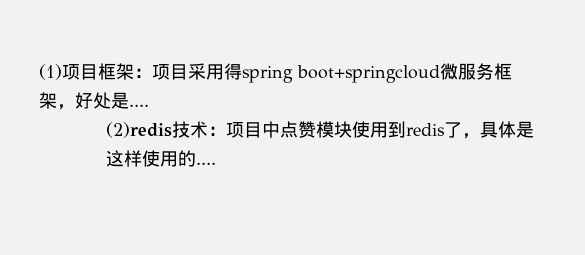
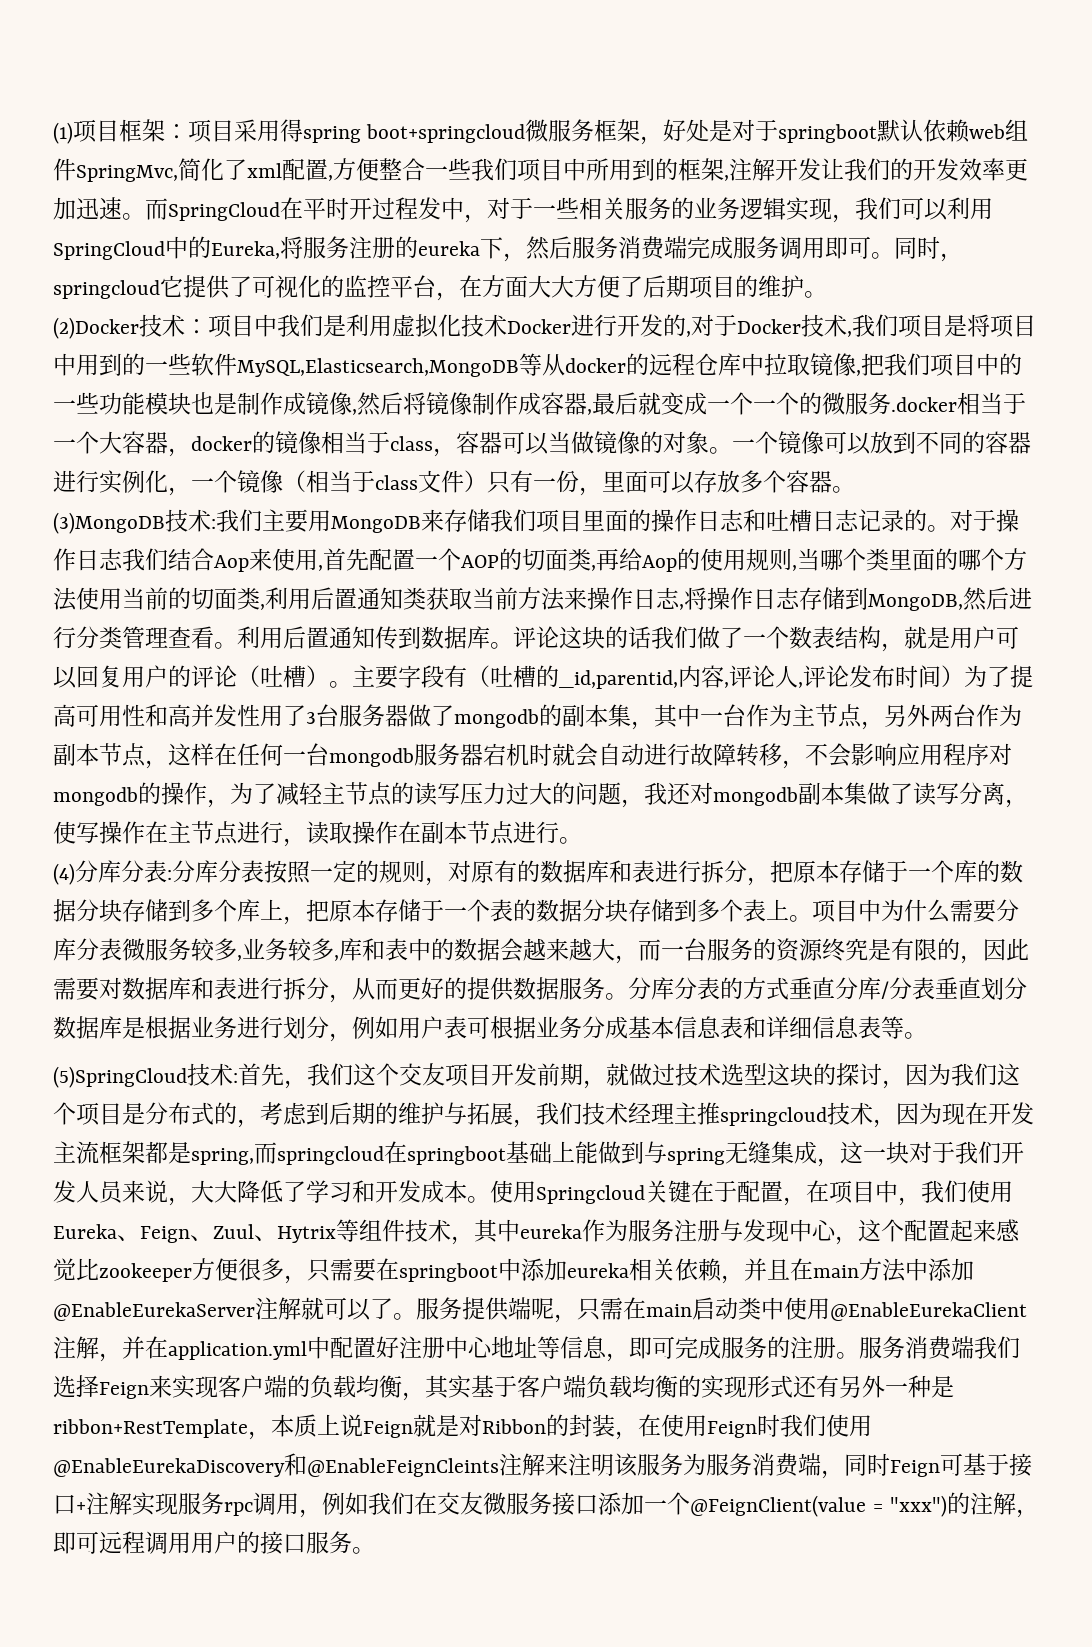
[129,104,149,107] [105,121,534,139] [105,150,216,167] .... // (2)redis技术：项目中点赞模块使用到redis了，具体是这样使用的.... -> [732,119,1029,143] [53,158,1028,182] [53,197,993,223] [53,236,963,262] [53,275,827,301] [53,314,1036,339] [53,353,1022,377] [53,392,1026,416] [53,431,1031,457] [53,470,855,496] [53,509,1019,534] [53,548,1027,572] [53,587,1032,611] [53,626,1019,652] [53,665,1033,689] [53,704,1022,730] [53,743,1012,769] [53,782,1028,808] [53,821,582,847] [53,860,1023,886] [53,899,1019,925] [53,938,1029,964] [53,977,1027,1003] [53,1016,927,1042] [53,1063,1020,1089] [53,1102,1034,1128] [53,1141,1024,1167] [53,1180,1013,1206] [53,1219,1020,1245] [53,1258,974,1284] [53,1297,1027,1323] [53,1336,1020,1362] [53,1375,954,1401] [53,1414,872,1440] [53,1453,1032,1479] [53,1492,1039,1518] [53,1531,375,1554] 对于springboot默认依赖web组件SpringMvc,简化了xml配置,方便整合一些我们项目中所用到的框架,注解开发让我们的开发效率更加迅速。而SpringCloud在平时开过程发中，对于一些相关服务的业务逻辑实现，我们可以利用SpringCloud中的Eureka,将服务注册的eureka下，然后服务消费端完成服务调用即可。同时，springcloud它提供了可视化的监控平台，在方面大大方便了后期项目的维护。 // (2)Docker技术：项目中我们是利用虚拟化技术Docker进行开发的,对于Docker技术,我们项目是将项目中用到的一些软件MySQL,Elasticsearch,MongoDB等从docker的远程仓库中拉取镜像,把我们项目中的一些功能模块也是制作成镜像,然后将镜像制作成容器,最后就变成一个一个的微服务.docker相当于一个大容器，docker的镜像相当于class，容器可以当做镜像的对象。一个镜像可以放到不同的容器进行实例化，一个镜像（相当于class文件）只有一份，里面可以存放多个容器。 // (3)MongoDB技术:我们主要用MongoDB来存储我们项目里面的操作日志和吐槽日志记录的。对于操作日志我们结合Aop来使用,首先配置一个AOP的切面类,再给Aop的使用规则,当哪个类里面的哪个方法使用当前的切面类,利用后置通知类获取当前方法来操作日志,将操作日志存储到MongoDB,然后进行分类管理查看。利用后置通知传到数据库。评论这块的话我们做了一个数表结构，就是用户可以回复用户的评论（吐槽）。主要字段有（吐槽的_id,parentid,内容,评论人,评论发布时间）为了提高可用性和高并发性用了3台服务器做了mongodb的副本集，其中一台作为主节点，另外两台作为副本节点，这样在任何一台mongodb服务器宕机时就会自动进行故障转移，不会影响应用程序对mongodb的操作，为了减轻主节点的读写压力过大的问题，我还对mongodb副本集做了读写分离，使写操作在主节点进行，读取操作在副本节点进行。 // (4)分库分表:分库分表按照一定的规则，对原有的数据库和表进行拆分，把原本存储于一个库的数据分块存储到多个库上，把原本存储于一个表的数据分块存储到多个表上。项目中为什么需要分库分表微服务较多,业务较多,库和表中的数据会越来越大，而一台服务的资源终究是有限的，因此需要对数据库和表进行拆分，从而更好的提供数据服务。分库分表的方式垂直分库/分表垂直划分数据库是根据业务进行划分，例如用户表可根据业务分成基本信息表和详细信息表等。 // (5)SpringCloud技术:首先，我们这个交友项目开发前期，就做过技术选型这块的探讨，因为我们这个项目是分布式的，考虑到后期的维护与拓展，我们技术经理主推springcloud技术，因为现在开发主流框架都是spring,而springcloud在springboot基础上能做到与spring无缝集成，这一块对于我们开发人员来说，大大降低了学习和开发成本。使用Springcloud关键在于配置，在项目中，我们使用Eureka、Feign、Zuul、Hytrix等组件技术，其中eureka作为服务注册与发现中心，这个配置起来感觉比zookeeper方便很多，只需要在springboot中添加eureka相关依赖，并且在main方法中添加@EnableEurekaServer注解就可以了。服务提供端呢，只需在main启动类中使用@EnableEurekaClient注解，并在application.yml中配置好注册中心地址等信息，即可完成服务的注册。服务消费端我们选择Feign来实现客户端的负载均衡，其实基于客户端负载均衡的实现形式还有另外一种是ribbon+RestTemplate，本质上说Feign就是对Ribbon的封装，在使用Feign时我们使用@EnableEurekaDiscovery和@EnableFeignCleints注解来注明该服务为服务消费端，同时Feign可基于接口+注解实现服务rpc调用，例如我们在交友微服务接口添加一个@FeignClient(value = "xxx")的注解，即可远程调用用户的接口服务。

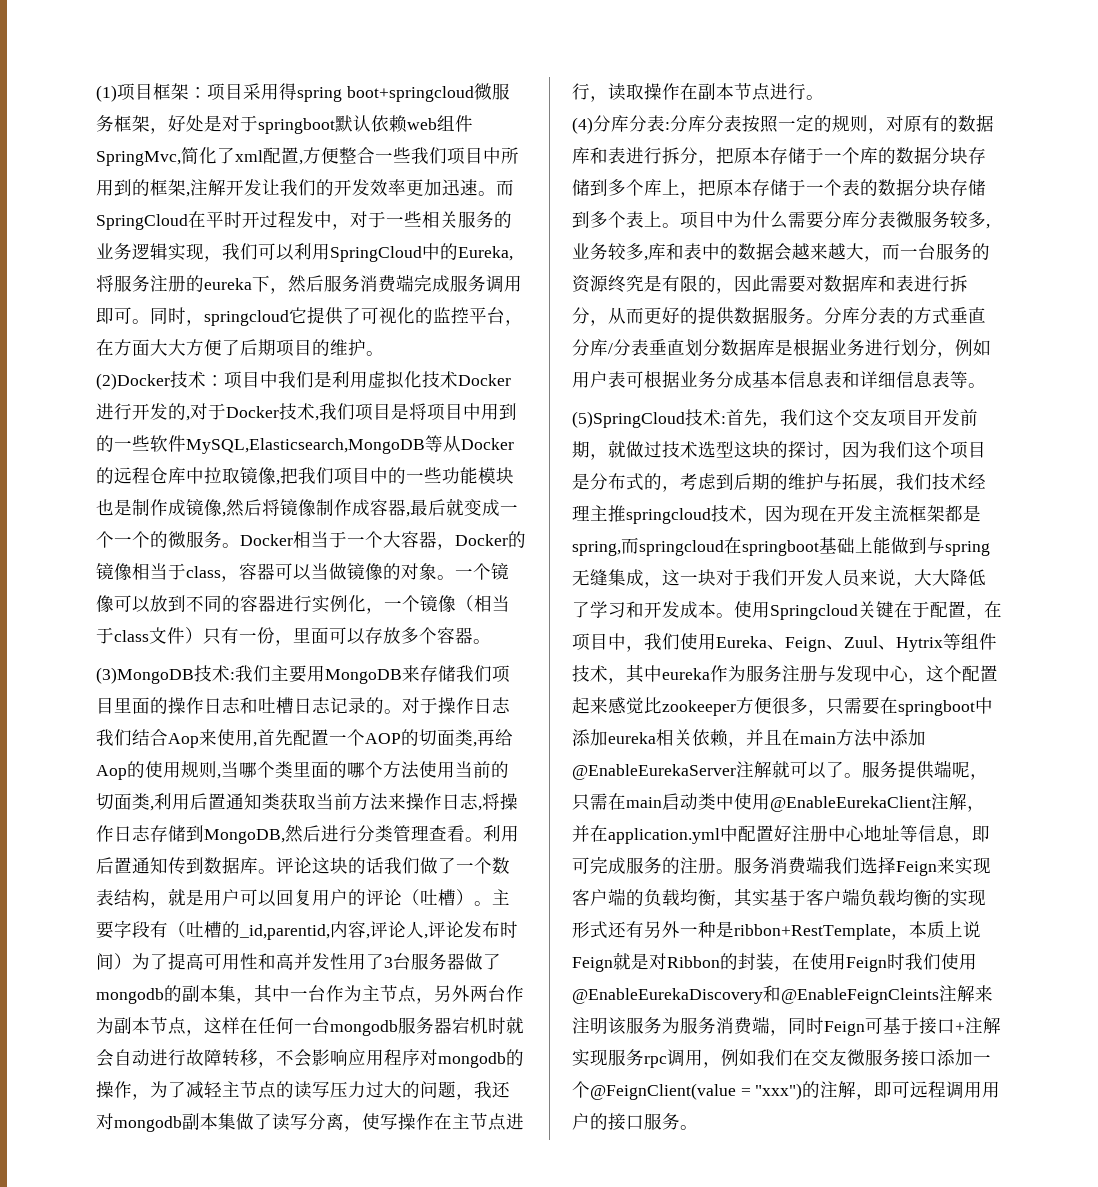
[565,358,626,373] docker -> [461,438,514,450] Docker
[891,397,957,412] .docker -> [222,534,293,548] 。Docker
[191,436,252,451] docker -> [455,534,508,546] Docker

